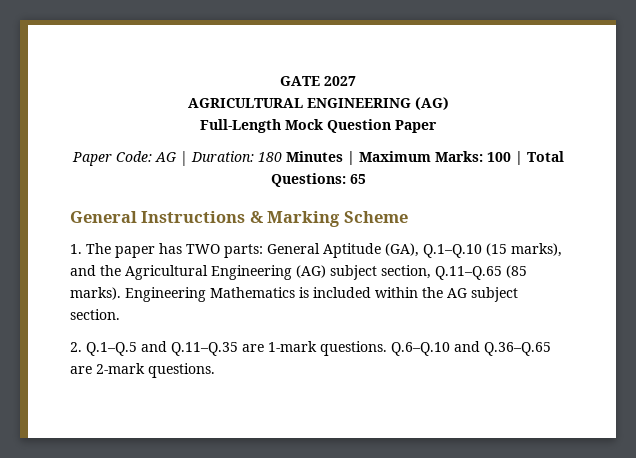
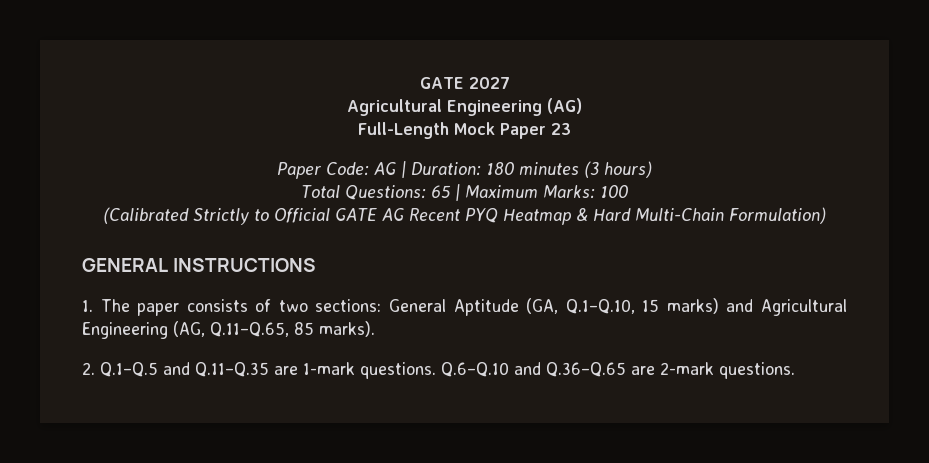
[187,98,411,108] AGRICULTURAL ENGINEERING -> [347,99,542,116] Agricultural Engineering
[327,119,437,133] Question Paper -> [500,123,571,139] Paper 23
[285,151,564,165] [270,173,366,187] [70,211,408,227] [70,243,562,258] [70,265,527,280] [70,287,518,302] [70,309,120,320] Minutes | Maximum Marks: 100 | Total Questions: 65 // General Instructions & Marking Scheme // 1. The paper has TWO parts: General Aptitude (GA), Q.1–Q.10 (15 marks), and the Agricultural Engineering (AG) subject section, Q.11–Q.65 (85 marks). Engineering Mathematics is included within the AG subject section. -> [519,161,652,178] [301,184,628,201] [103,207,826,225] [82,258,317,272] [82,298,847,316] [82,321,375,339] minutes (3 hours) // Total Questions: 65 | Maximum Marks: 100 // (Calibrated Strictly to Official GATE AG Recent PYQ Heatmap & Hard Multi-Chain Formulation) // GENERAL INSTRUCTIONS // 1. The paper consists of two sections: General Aptitude (GA, Q.1–Q.10, 15 marks) and Agricultural Engineering (AG, Q.11–Q.65, 85 marks).

